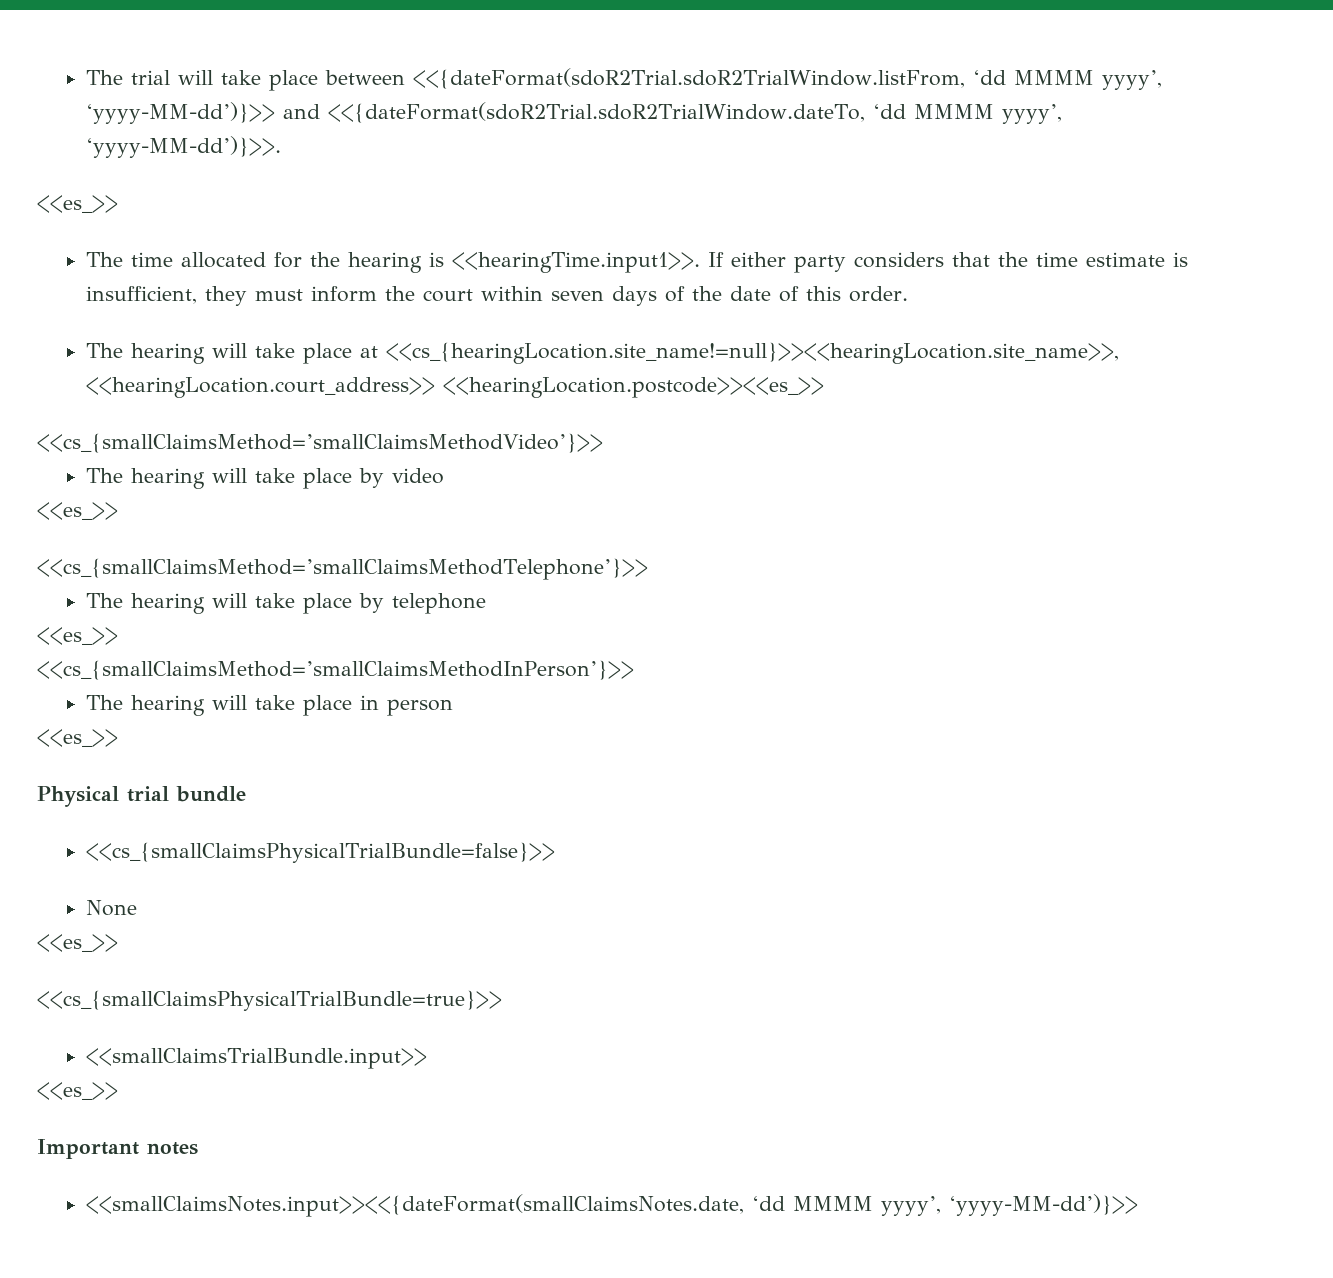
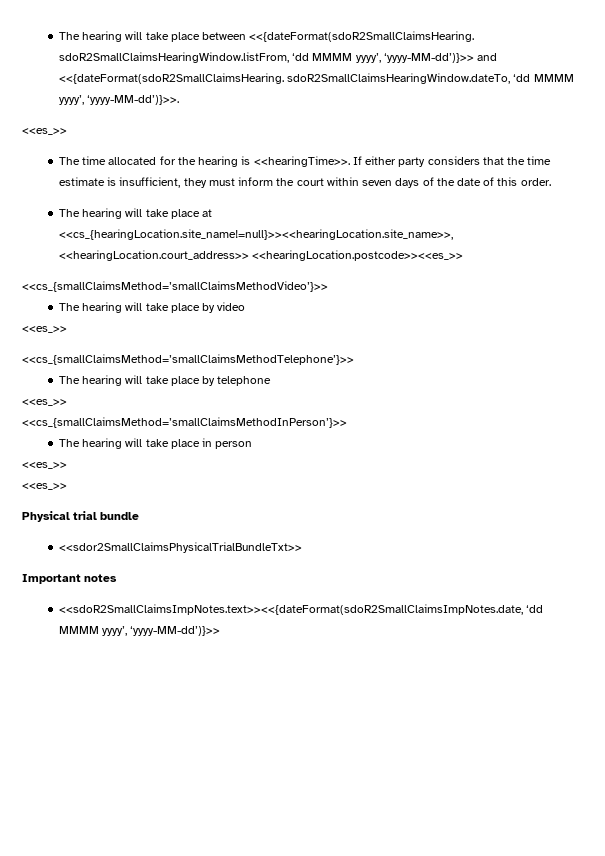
[86,70,171,85] The trial -> [58,31,123,42] The hearing
[413,68,966,89] <<{dateFormat(sdoR2Trial.sdoR2TrialWindow.listFrom, -> [249,31,475,42] [58,52,289,63] <<{dateFormat(sdoR2SmallClaimsHearing. sdoR2SmallClaimsHearingWindow.listFrom,
[328,102,866,123] <<{dateFormat(sdoR2Trial.sdoR2TrialWindow.dateTo, -> [58,73,511,84] <<{dateFormat(sdoR2SmallClaimsHearing. sdoR2SmallClaimsHearingWindow.dateTo,
[452,252,701,273] <<hearingTime.input1>>. -> [253,156,350,167] <<hearingTime>>.
(118, 738) none -> [22,483,67,490] // <<es_>>
[86,842,556,863] [86,900,138,916] [37,934,118,952] [37,990,502,1011] [86,1048,428,1069] [37,1082,118,1100] <<cs_{smallClaimsPhysicalTrialBundle=false}>> // None // <<es_>> // <<cs_{smallClaimsPhysicalTrialBundle=true}>> // <<smallClaimsTrialBundle.input>> // <<es_>> -> [58,542,302,553] <<sdor2SmallClaimsPhysicalTrialBundleTxt>>
[86,1194,745,1217] <<smallClaimsNotes.input>><<{dateFormat(smallClaimsNotes.date, -> [58,604,523,615] <<sdoR2SmallClaimsImpNotes.text>><<{dateFormat(sdoR2SmallClaimsImpNotes.date,

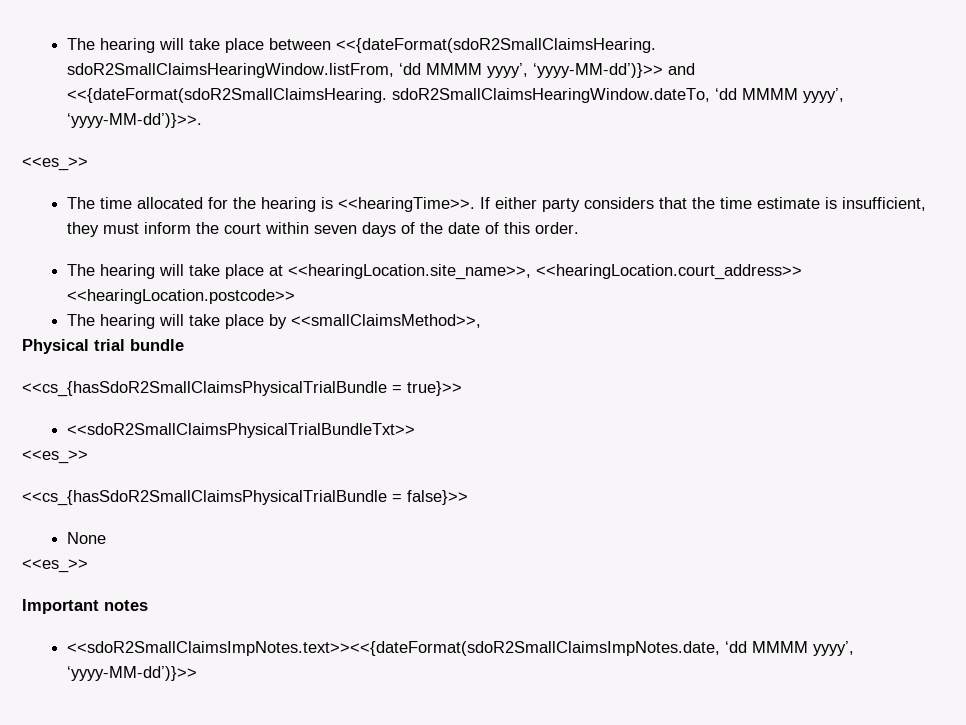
[58,229,453,240] [58,250,464,261] [22,281,328,292] [58,302,246,313] [22,326,67,333] [22,354,354,365] [58,375,272,386] [22,399,67,406] [22,417,347,428] [58,438,253,449] [22,462,67,469] [22,483,67,490] [22,511,140,522] [58,542,302,553] <<cs_{hearingLocation.site_name!=null}>><<hearingLocation.site_name>>, <<hearingLocation.court_address>> <<hearingLocation.postcode>><<es_>> // <<cs_{smallClaimsMethod=’smallClaimsMethodVideo’}>> // The hearing will take place by video // <<es_>> // <<cs_{smallClaimsMethod=’smallClaimsMethodTelephone’}>> // The hearing will take place by telephone // <<es_>> // <<cs_{smallClaimsMethod=’smallClaimsMethodInPerson’}>> // The hearing will take place in person // <<es_>> // <<es_>> // Physical trial bundle // <<sdor2SmallClaimsPhysicalTrialBundleTxt>> -> [288,264,803,280] [67,289,296,304] [67,314,482,329] [22,339,184,354] [22,381,462,397] [67,423,416,438] [22,450,88,464] [22,490,468,506] [67,532,107,544] [22,559,88,573] <<hearingLocation.site_name>>, <<hearingLocation.court_address>> <<hearingLocation.postcode>> // The hearing will take place by <<smallClaimsMethod>>, // Physical trial bundle // <<cs_{hasSdoR2SmallClaimsPhysicalTrialBundle = true}>> // <<sdoR2SmallClaimsPhysicalTrialBundleTxt>> // <<es_>> // <<cs_{hasSdoR2SmallClaimsPhysicalTrialBundle = false}>> // None // <<es_>>

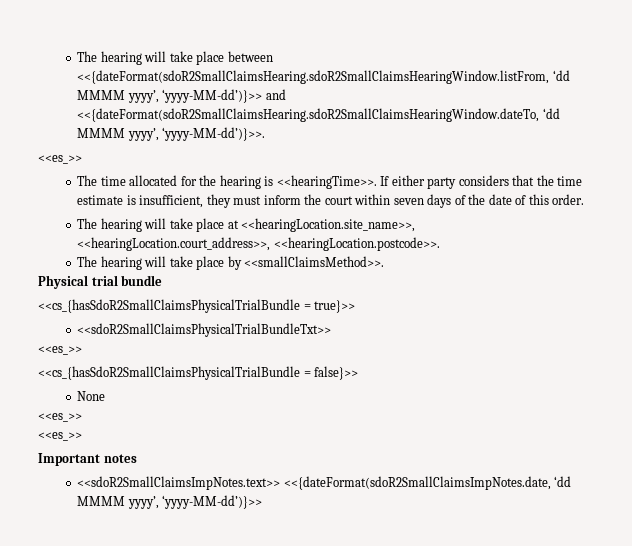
[336,38,657,53] [67,63,395,78] <<{dateFormat(sdoR2SmallClaimsHearing. sdoR2SmallClaimsHearingWindow.listFrom, -> [77,70,550,84] <<{dateFormat(sdoR2SmallClaimsHearing.sdoR2SmallClaimsHearingWindow.listFrom,
[67,88,711,103] <<{dateFormat(sdoR2SmallClaimsHearing. sdoR2SmallClaimsHearingWindow.dateTo, -> [77,108,540,122] <<{dateFormat(sdoR2SmallClaimsHearing.sdoR2SmallClaimsHearingWindow.dateTo,
[536,264,803,280] [67,289,296,304] <<hearingLocation.court_address>> <<hearingLocation.postcode>> -> [77,237,440,251] <<hearingLocation.court_address>>, <<hearingLocation.postcode>>.
[291,314,482,328] <<smallClaimsMethod>>, -> [244,256,385,267] <<smallClaimsMethod>>.
(88, 566) none -> [38,432,82,441] // <<es_>>
[67,641,721,656] <<sdoR2SmallClaimsImpNotes.text>><<{dateFormat(sdoR2SmallClaimsImpNotes.date, -> [77,476,551,490] <<sdoR2SmallClaimsImpNotes.text>> <<{dateFormat(sdoR2SmallClaimsImpNotes.date,

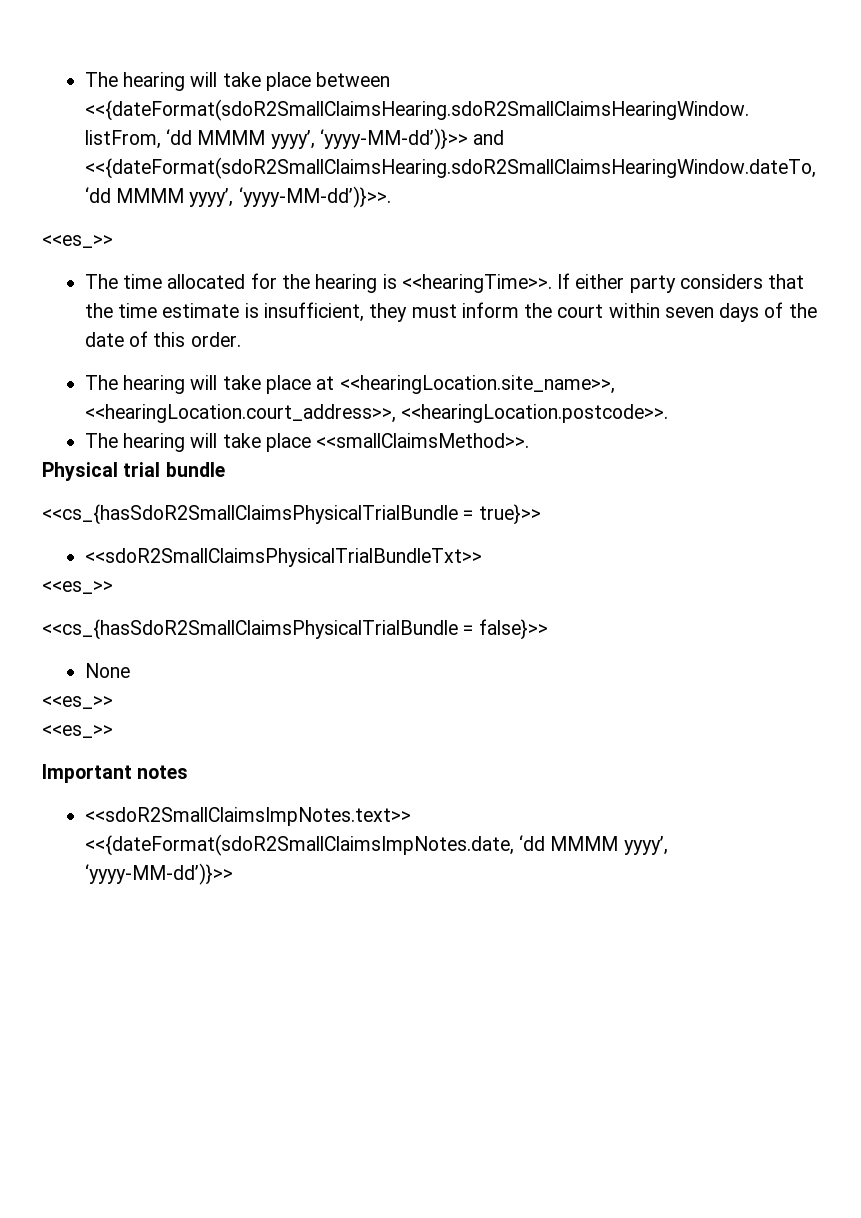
[227,256,242,270] by -> (311, 442) none

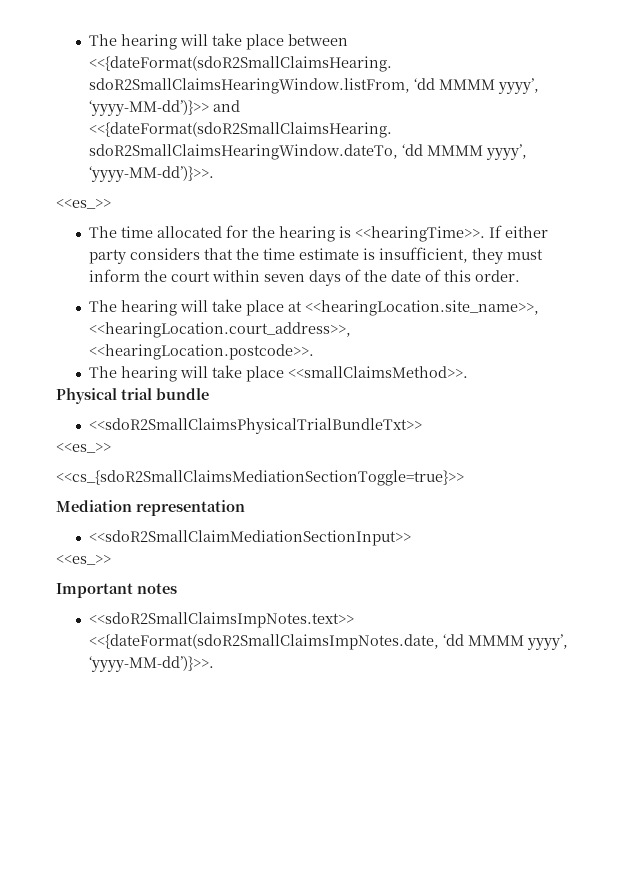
[42,504,541,525] // <<cs_{hasSdoR2SmallClaimsPhysicalTrialBundle = true}>> -> (209, 394) none
[42,619,548,640] [84,663,130,678] [42,696,113,709] <<cs_{hasSdoR2SmallClaimsPhysicalTrialBundle = false}>> // None // <<es_>> -> [56,470,464,486] [56,500,245,516] [89,530,412,546] <<cs_{sdoR2SmallClaimsMediationSectionToggle=true}>> // Mediation representation // <<sdoR2SmallClaimMediationSectionInput>>
[84,863,233,885] ‘yyyy-MM-dd’)}>> -> [89,656,215,672] ‘yyyy-MM-dd’)}>>.

